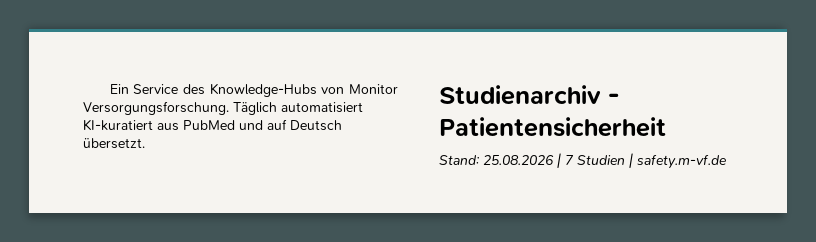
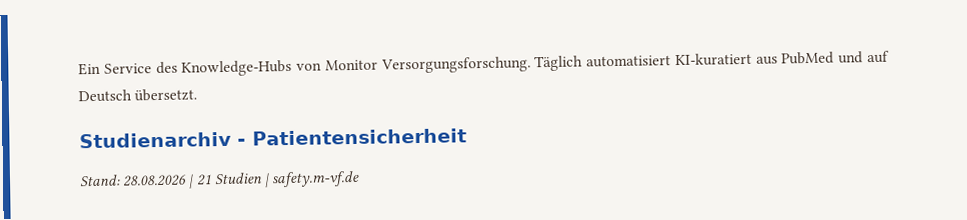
[483,153,574,168] 25.08.2026 | 7 -> [122,173,212,189] 28.08.2026 | 21

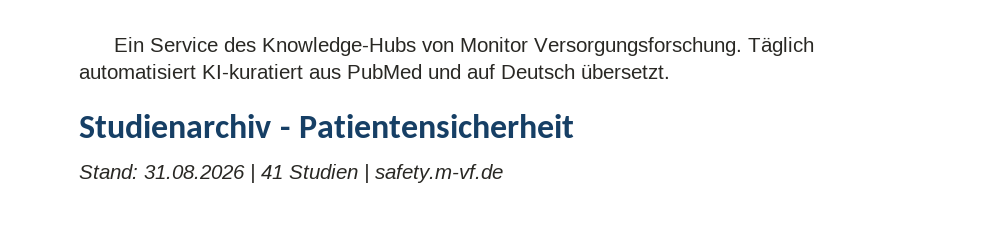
[122,173,212,189] 28.08.2026 | 21 -> [144,164,283,183] 31.08.2026 | 41

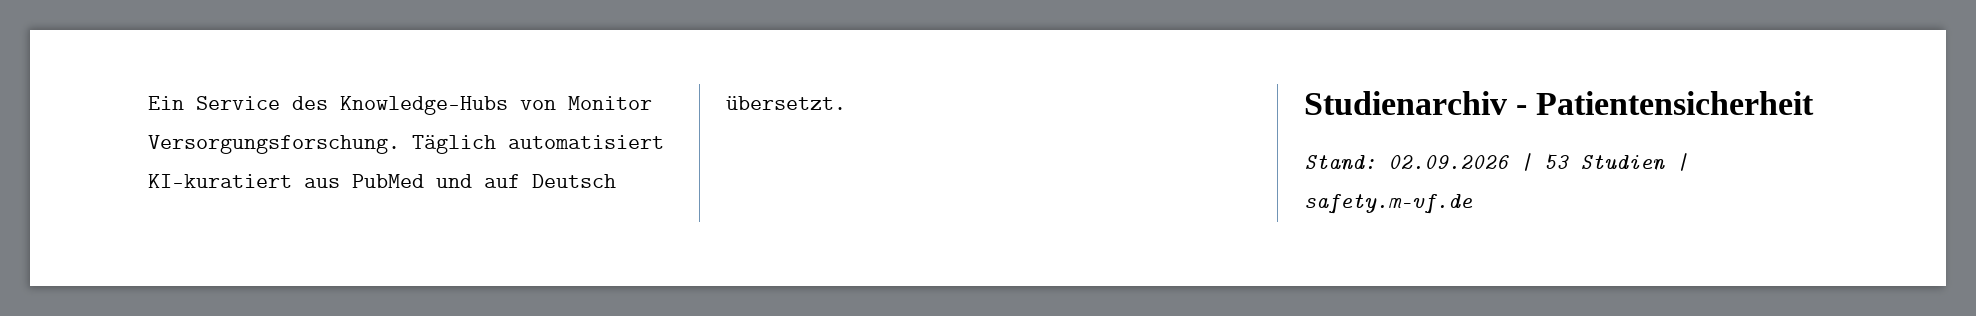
[144,164,283,183] 31.08.2026 | 41 -> [1388,153,1569,171] 02.09.2026 | 53

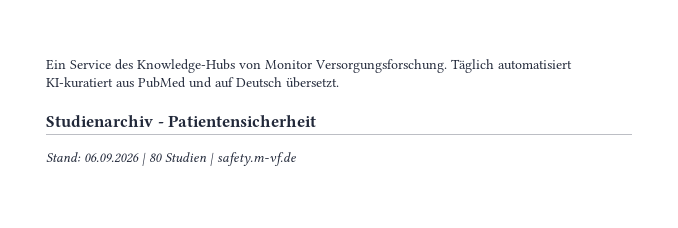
[1388,153,1569,171] 02.09.2026 | 53 -> [84,152,162,166] 06.09.2026 | 80

